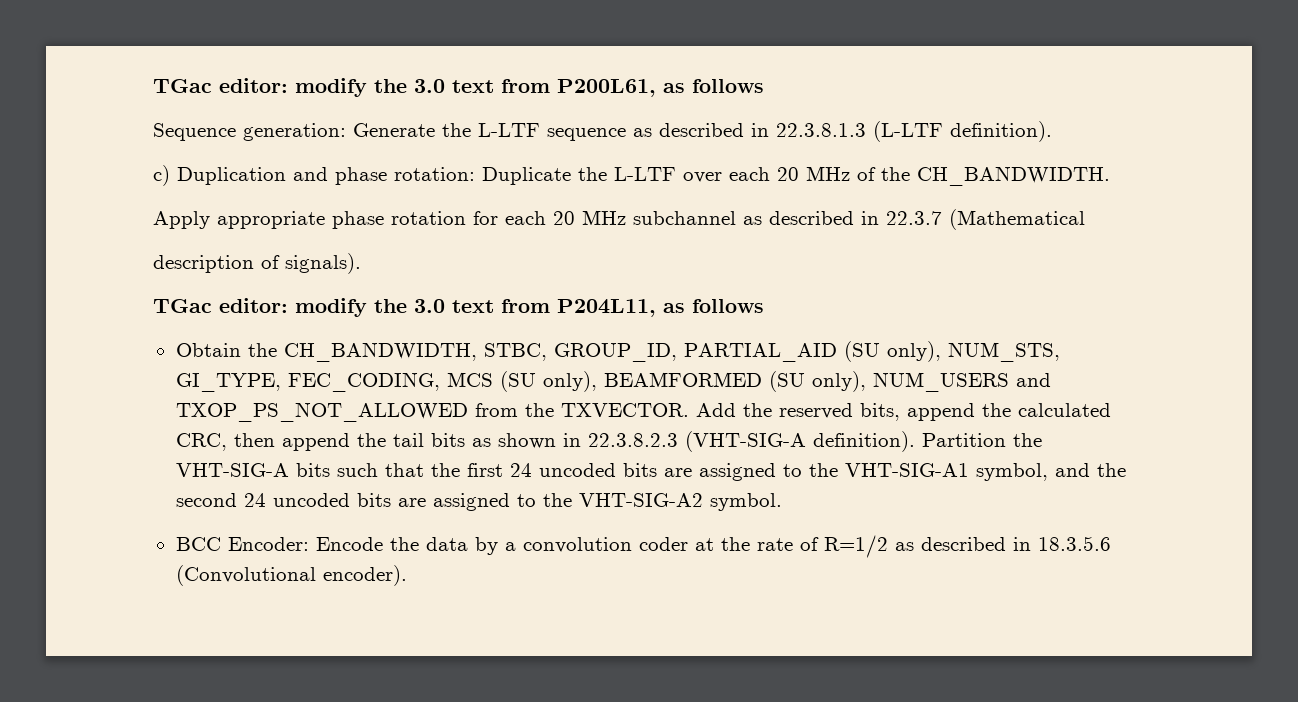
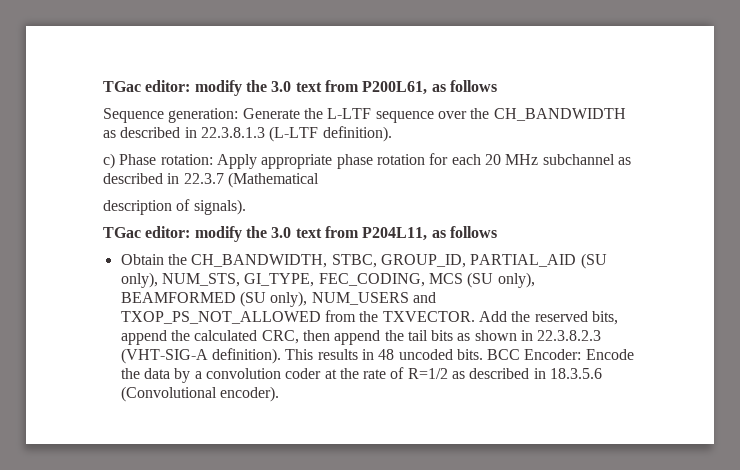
(626, 134) none -> [437,108,626,121] over the CH_BANDWIDTH
[177,166,1110,186] Duplication and phase rotation: Duplicate the L-LTF over each 20 MHz of the CH_BANDWIDTH. // -> [119,154,213,165] Phase rotation:
[921,433,1042,447] [175,463,1126,481] [175,493,782,511] Partition the VHT-SIG-A bits such that the first 24 uncoded bits are assigned to the VHT-SIG-A1 symbol, and the second 24 uncoded bits are assigned to the VHT-SIG-A2 symbol. // -> [285,349,483,360] This results in 48 uncoded bits.

